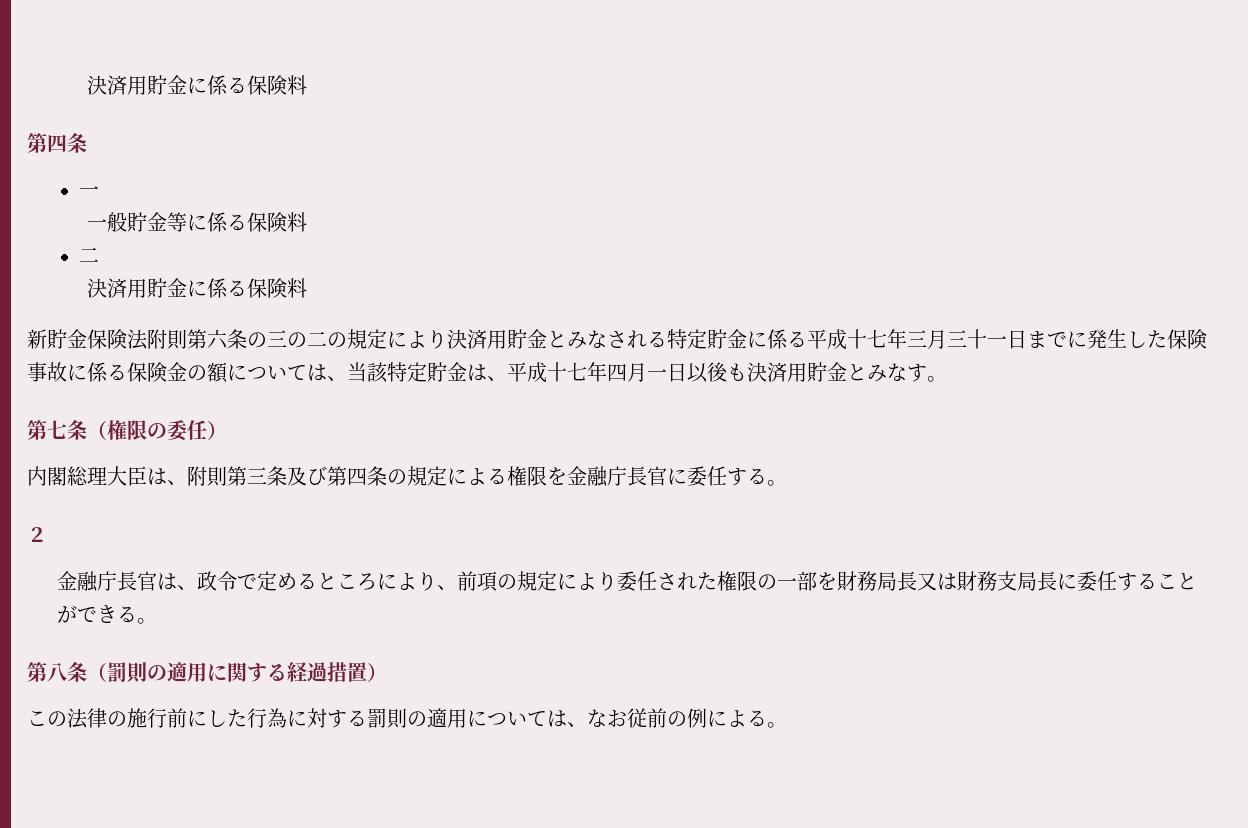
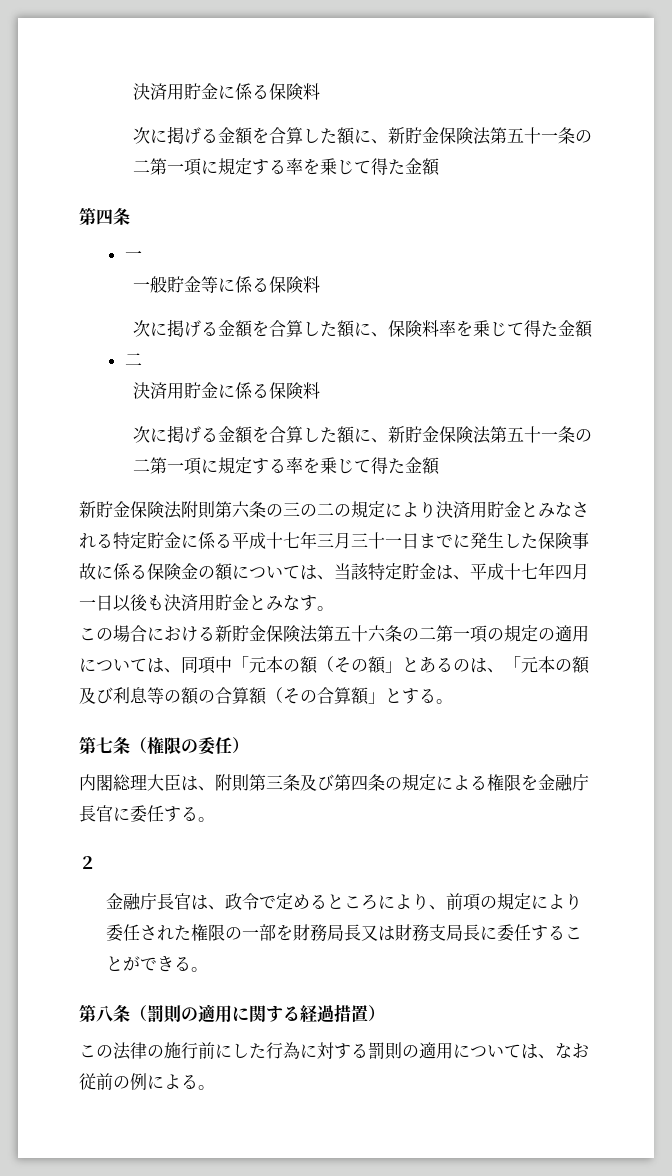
[86,75,307,95] 決済用貯金に係る保険料 -> [132,83,320,100] [132,126,592,145] [132,158,440,176] 決済用貯金に係る保険料 // 次に掲げる金額を合算した額に、新貯金保険法第五十一条の二第一項に規定する率を乗じて得た金額
(307, 222) none -> [132,319,593,338] // 次に掲げる金額を合算した額に、保険料率を乗じて得た金額
(307, 288) none -> [132,425,592,444] [132,457,440,475] // 次に掲げる金額を合算した額に、新貯金保険法第五十一条の二第一項に規定する率を乗じて得た金額
(947, 379) none -> [79,625,589,643] [79,656,590,674] [79,687,453,705] // この場合における新貯金保険法第五十六条の二第一項の規定の適用については、同項中「元本の額（その額」とあるのは、「元本の額及び利息等の額の合算額（その合算額」とする。

